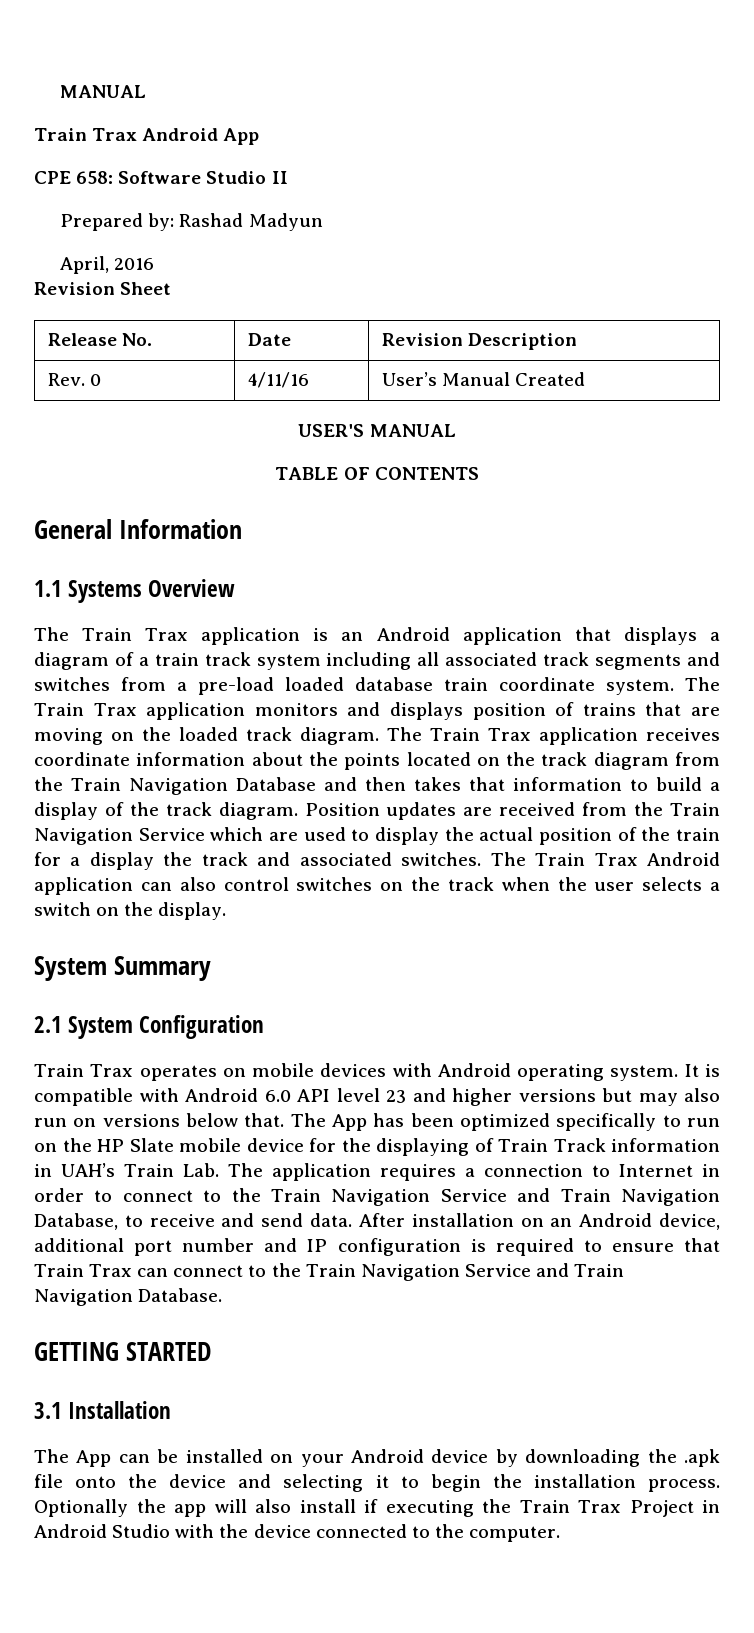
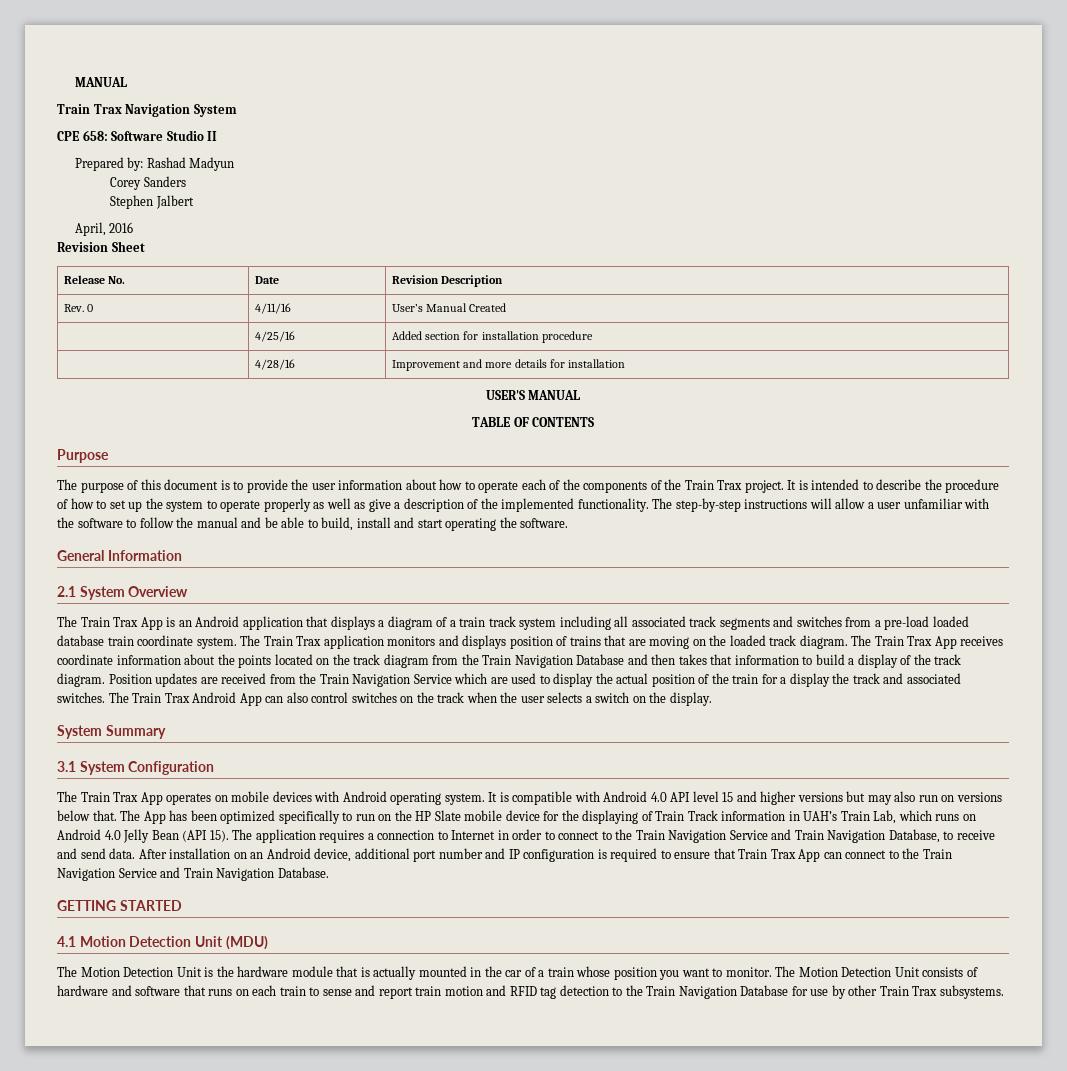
[142,128,260,145] Android App -> [125,104,237,117] Navigation System
(323, 222) none -> [110,176,186,190] [110,195,194,209] // Corey Sanders // Stephen Jalbert
(586, 379) none -> [255,331,296,342] [392,331,593,343] [255,359,296,370] [392,359,625,371] // | 4/25/16 | Added section for installation procedure // | 4/28/16 | Improvement and more details for installation
(479, 473) none -> [57,449,109,463] [57,479,1000,493] [57,498,990,512] [57,517,569,531] // Purpose // The purpose of this document is to provide the user information about how to operate each of the components of the Train Trax project. It is intended to describe the procedure of how to set up the system to operate properly as well as give a description of the implemented functionality. The step-by-step instructions will allow a user unfamiliar with the software to follow the manual and be able to build, install and start operating the software.
[34,580,143,603] 1.1 Systems -> [57,586,125,600] 2.1 System
[201,627,301,645] application -> [140,617,163,630] App
[538,727,638,745] application -> [934,636,957,649] App
[34,877,133,895] application -> [239,693,262,706] App
[34,1016,62,1033] 2.1 -> [57,761,76,772] 3.1
[34,1064,134,1077] Train Trax -> [57,791,163,805] The Train Trax App
[264,1090,291,1102] 6.0 -> [650,792,667,802] 4.0
[386,1090,406,1103] 23 -> [722,792,734,802] 15
[182,1163,219,1177] Lab. -> [873,810,976,824] [57,829,229,843] Lab, which runs on Android 4.0 Jelly Bean (API 15).
(133, 1270) none -> [798,849,821,862] App
[34,1401,172,1419] [34,1449,720,1467] [34,1474,720,1492] [34,1499,720,1517] [34,1524,561,1542] 3.1 Installation // The App can be installed on your Android device by downloading the .apk file onto the device and selecting it to begin the installation process. Optionally the app will also install if executing the Train Trax Project in Android Studio with the device connected to the computer. -> [57,936,268,950] [57,966,978,980] [57,985,1004,999] 4.1 Motion Detection Unit (MDU) // The Motion Detection Unit is the hardware module that is actually mounted in the car of a train whose position you want to monitor. The Motion Detection Unit consists of hardware and software that runs on each train to sense and report train motion and RFID tag detection to the Train Navigation Database for use by other Train Trax subsystems.

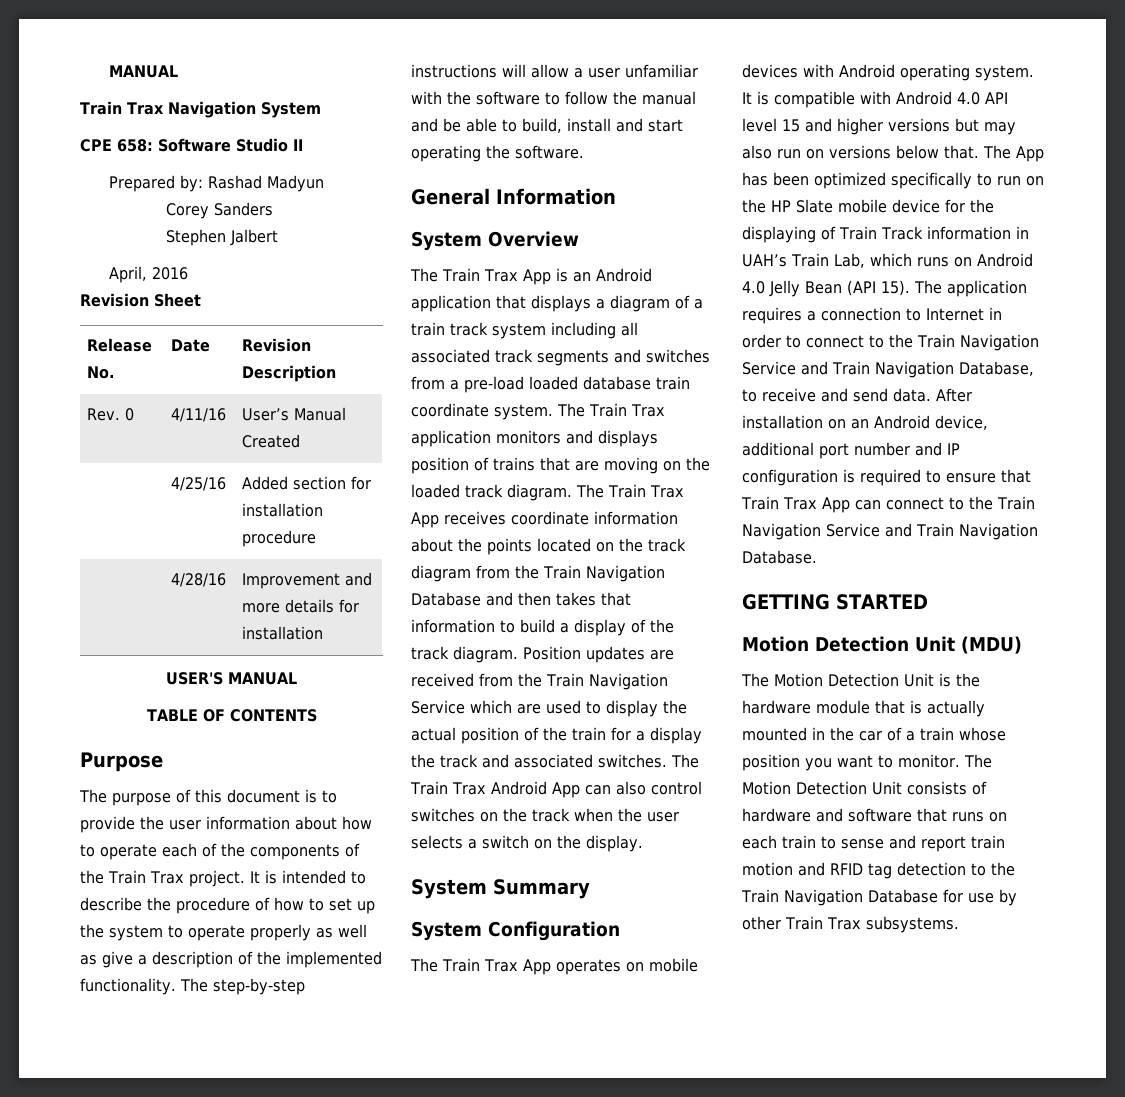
[57,586,76,597] 2.1 -> (616, 196) none
[57,761,76,772] 3.1 -> (590, 889) none
[57,936,76,947] 4.1 -> (928, 602) none

